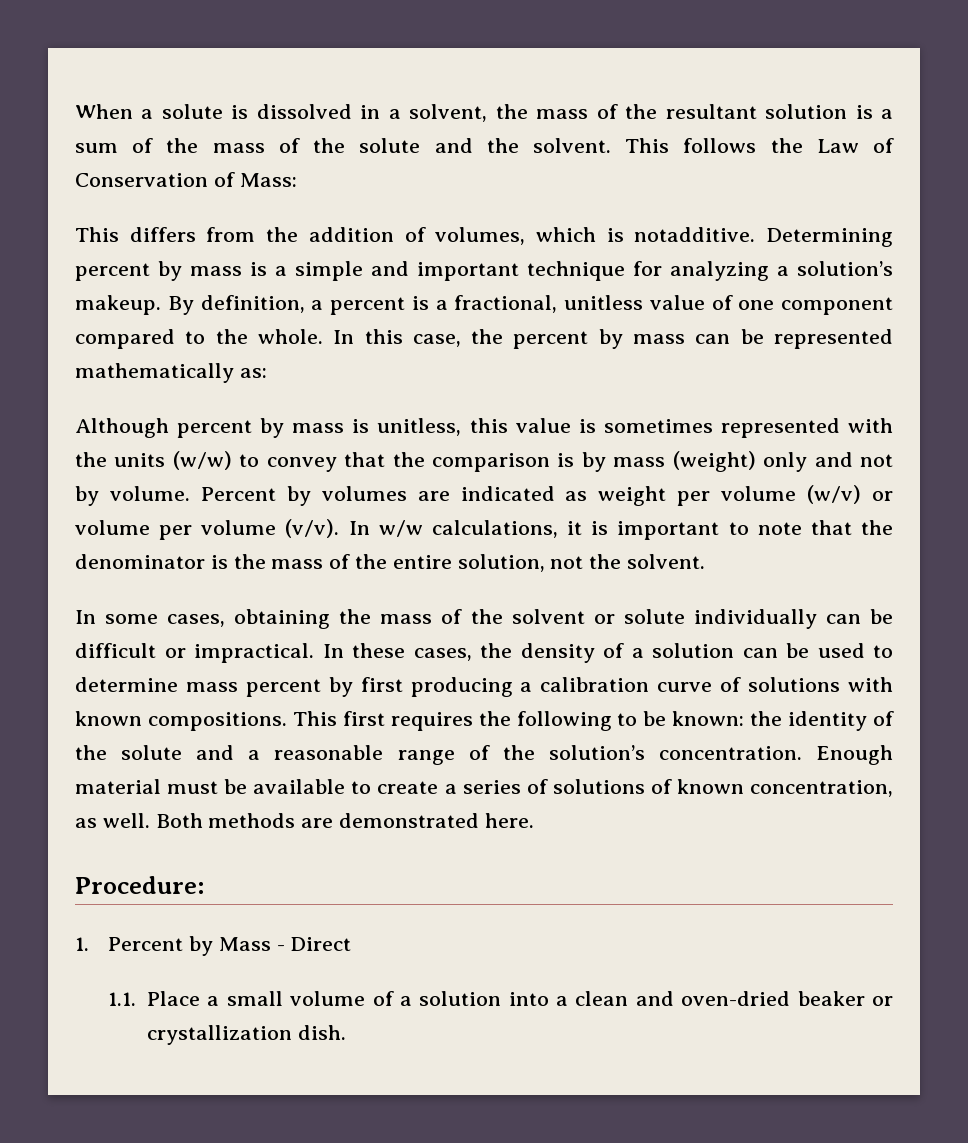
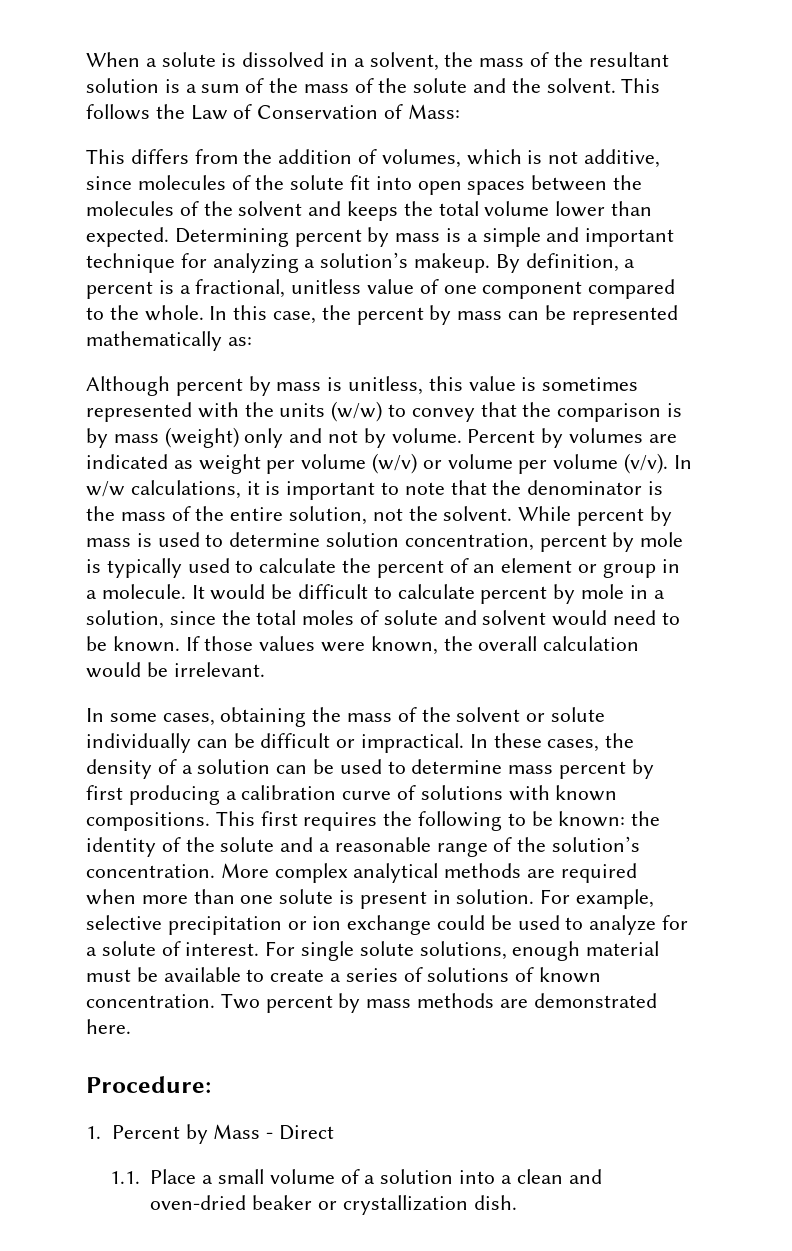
[634,227,756,242] notadditive. -> [548,149,661,168] [86,175,643,195] [86,201,653,221] [86,227,169,247] not additive, since molecules of the solute fit into open spaces between the molecules of the solvent and keeps the total volume lower than expected.
(706, 561) none -> [518,506,672,526] [86,532,684,552] [86,558,680,578] [86,584,665,604] [86,610,680,629] [86,636,640,655] [86,662,265,678] While percent by mass is used to determine solution concentration, percent by mole is typically used to calculate the percent of an element or group in a molecule. It would be difficult to calculate percent by mole in a solution, since the total moles of solute and solvent would need to be known. If those values were known, the overall calculation would be irrelevant.
[816,745,894,765] Enough -> [220,863,637,883] [86,889,655,909] [86,915,689,935] [86,941,581,961] More complex analytical methods are required when more than one solute is present in solution. For example, selective precipitation or ion exchange could be used to analyze for a solute of interest. For single solute solutions, enough
[749,780,893,797] [75,813,203,828] concentration, as well. Both -> [86,993,412,1013] concentration. Two percent by mass

